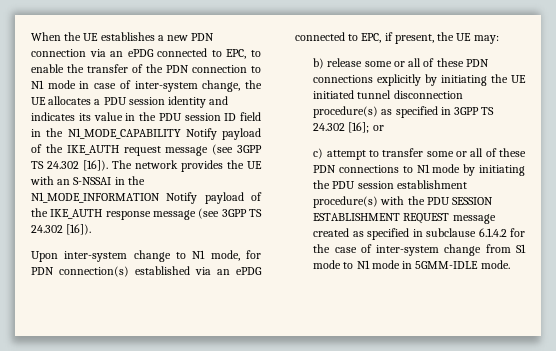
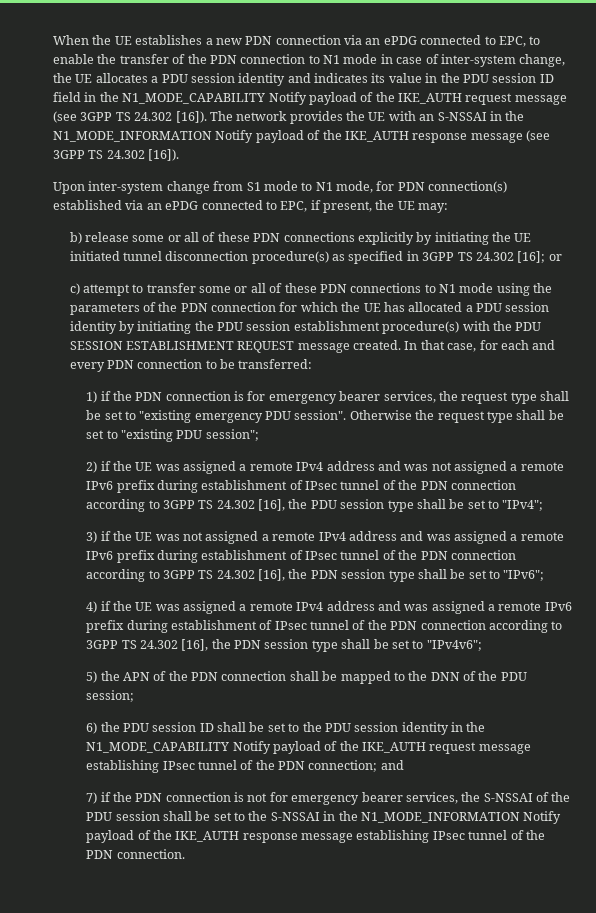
(171, 256) none -> [213,181,298,191] from S1 mode
(461, 168) none -> [496,283,553,296] [69,302,550,315] [69,321,117,334] using the parameters of the PDN connection for which the UE has allocated a PDU session identity
[313,228,525,240] [313,244,526,256] [313,260,510,269] created as specified in subclause 6.1.4.2 for the case of inter-system change from S1 mode to N1 mode in 5GMM-IDLE mode. -> [353,340,556,352] [69,359,313,372] [86,391,570,404] [86,410,564,423] [86,429,259,442] [86,461,564,474] [86,480,516,493] [86,499,544,512] [86,531,564,544] [86,550,516,563] [86,569,545,582] [86,601,572,614] [86,620,563,633] [86,639,482,652] [86,671,527,684] [86,690,135,702] [86,722,486,735] [86,741,531,754] [86,760,404,773] [86,792,571,805] [86,811,562,824] [86,830,545,843] [86,849,185,859] created. In that case, for each and every PDN connection to be transferred: // 1) if the PDN connection is for emergency bearer services, the request type shall be set to "existing emergency PDU session". Otherwise the request type shall be set to "existing PDU session"; // 2) if the UE was assigned a remote IPv4 address and was not assigned a remote IPv6 prefix during establishment of IPsec tunnel of the PDN connection according to 3GPP TS 24.302 [16], the PDU session type shall be set to "IPv4"; // 3) if the UE was not assigned a remote IPv4 address and was assigned a remote IPv6 prefix during establishment of IPsec tunnel of the PDN connection according to 3GPP TS 24.302 [16], the PDN session type shall be set to "IPv6"; // 4) if the UE was assigned a remote IPv4 address and was assigned a remote IPv6 prefix during establishment of IPsec tunnel of the PDN connection according to 3GPP TS 24.302 [16], the PDN session type shall be set to "IPv4v6"; // 5) the APN of the PDN connection shall be mapped to the DNN of the PDU session; // 6) the PDU session ID shall be set to the PDU session identity in the N1_MODE_CAPABILITY Notify payload of the IKE_AUTH request message establishing IPsec tunnel of the PDN connection; and // 7) if the PDN connection is not for emergency bearer services, the S-NSSAI of the PDU session shall be set to the S-NSSAI in the N1_MODE_INFORMATION Notify payload of the IKE_AUTH response message establishing IPsec tunnel of the PDN connection.

